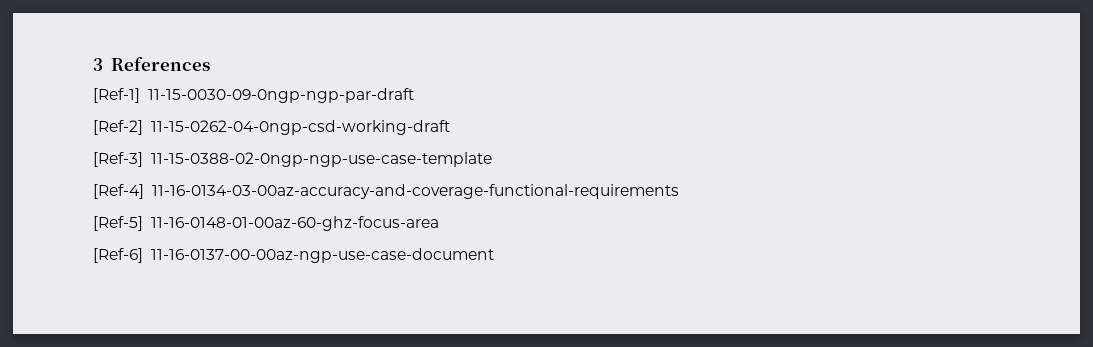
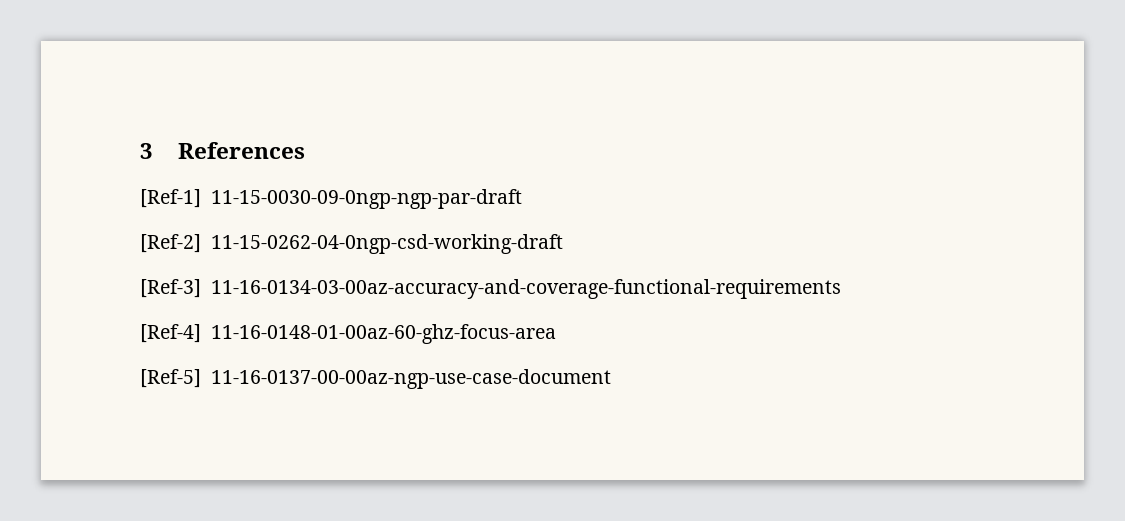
[150,152,492,167] [93,184,144,199] 11-15-0388-02-0ngp-ngp-use-case-template // [Ref-4] -> (201, 288) none
[93,216,143,231] [Ref-5] -> [140,324,201,343] [Ref-4]
[93,248,143,263] [Ref-6] -> [140,369,201,388] [Ref-5]

